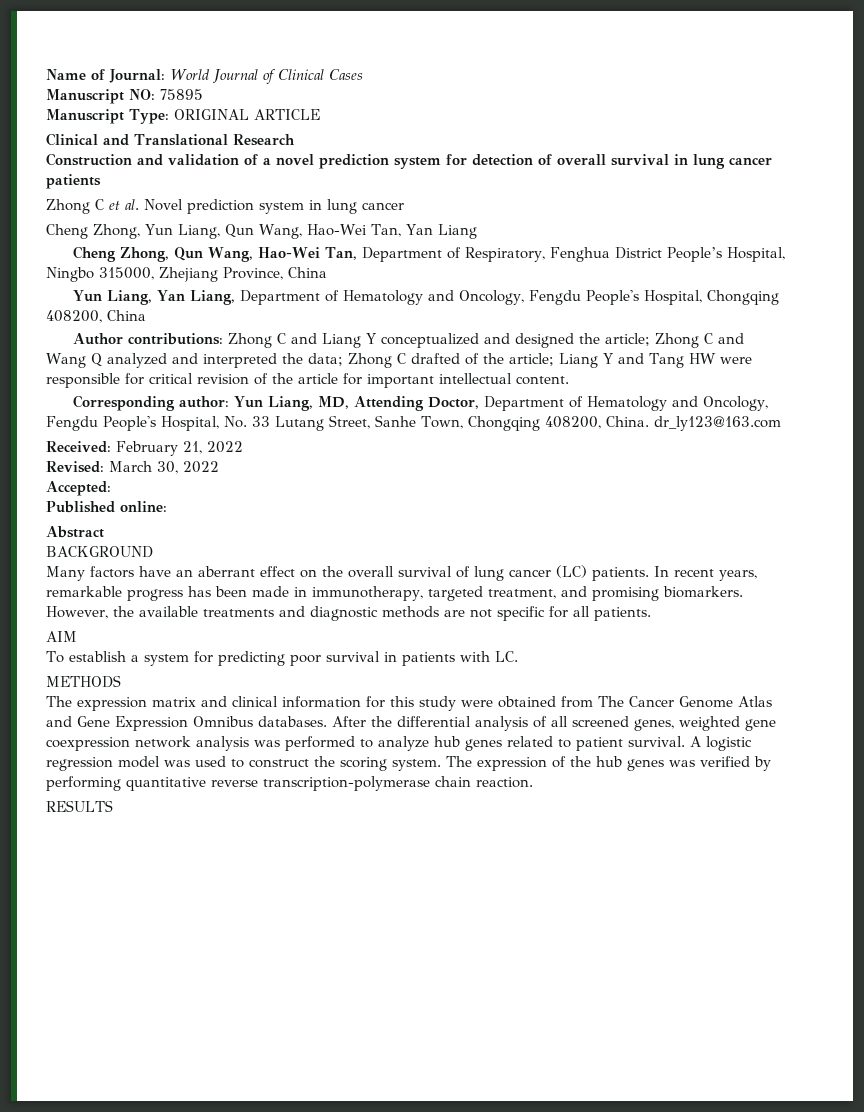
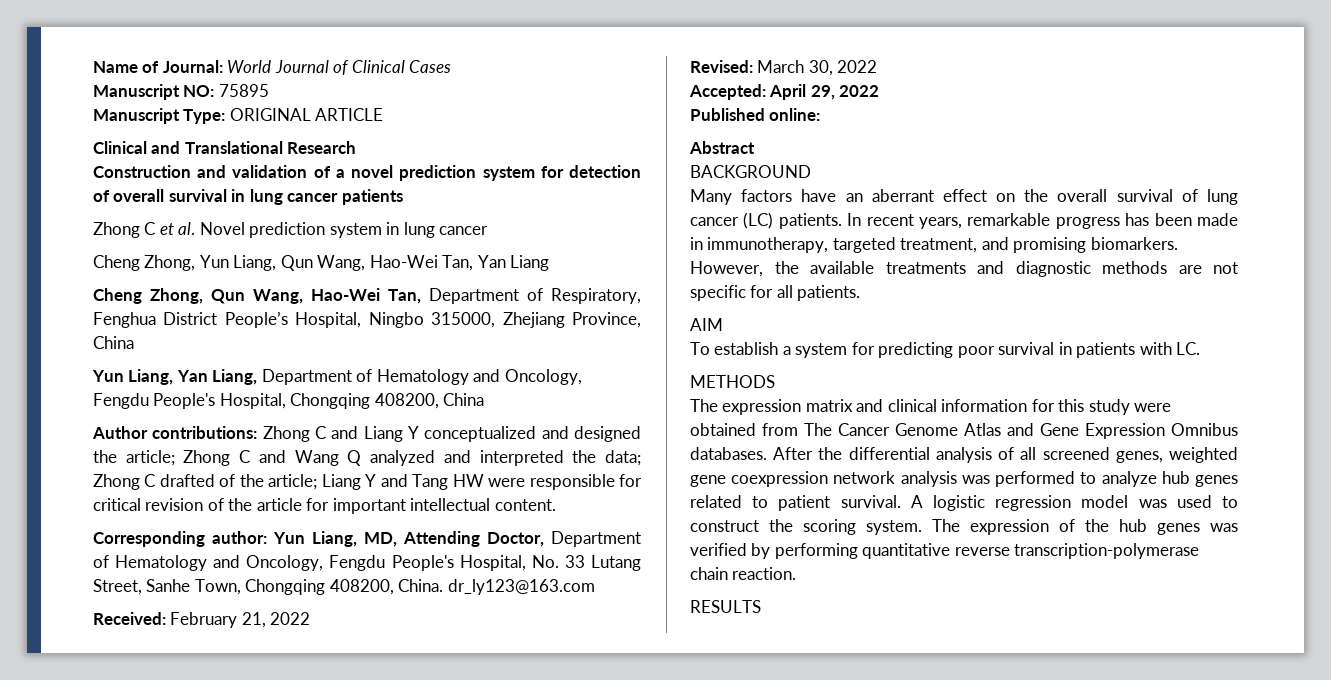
(111, 488) none -> [769,84,880,100] April 29, 2022

